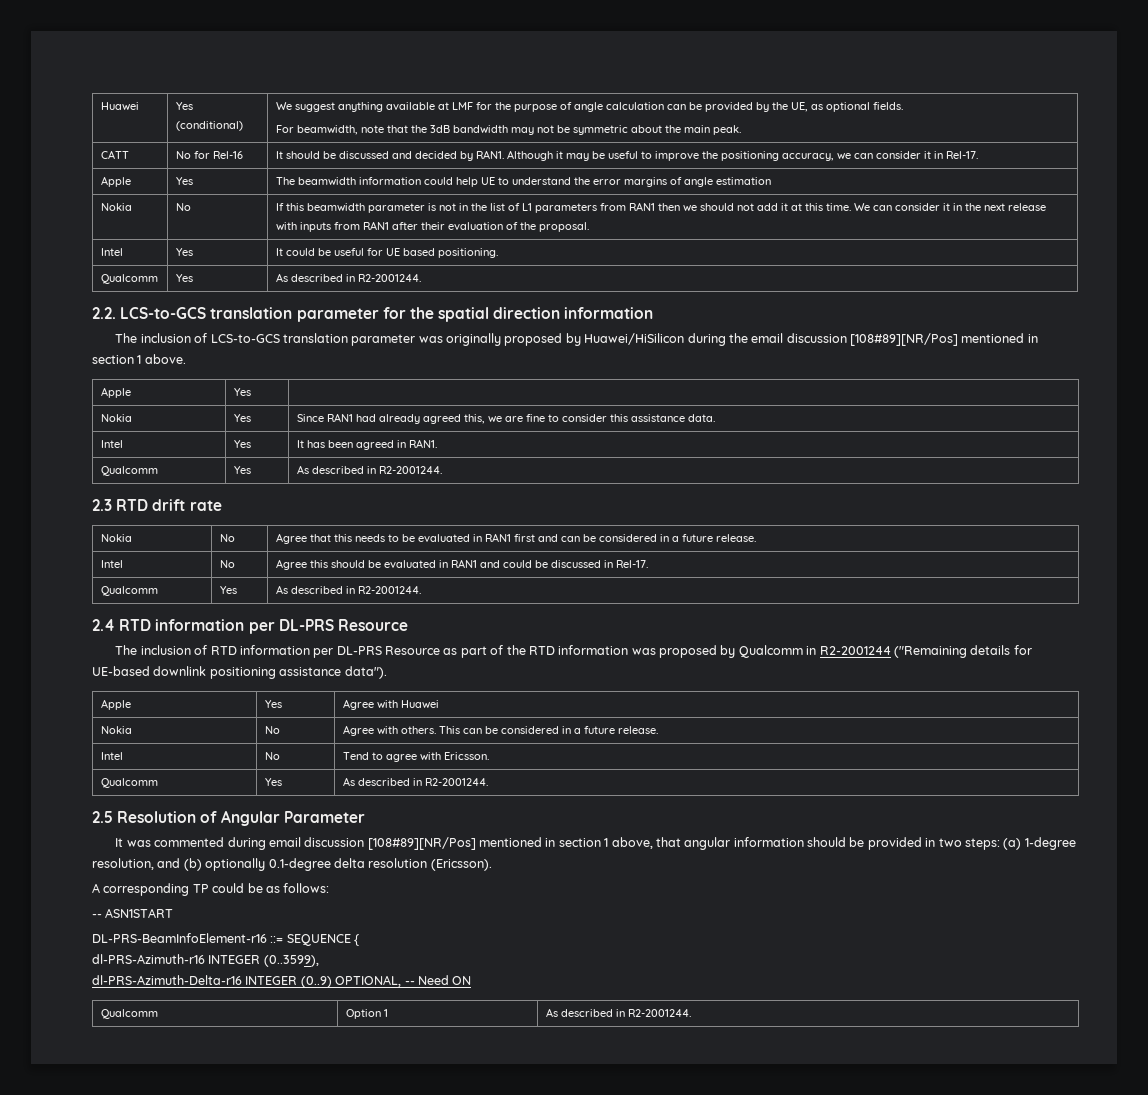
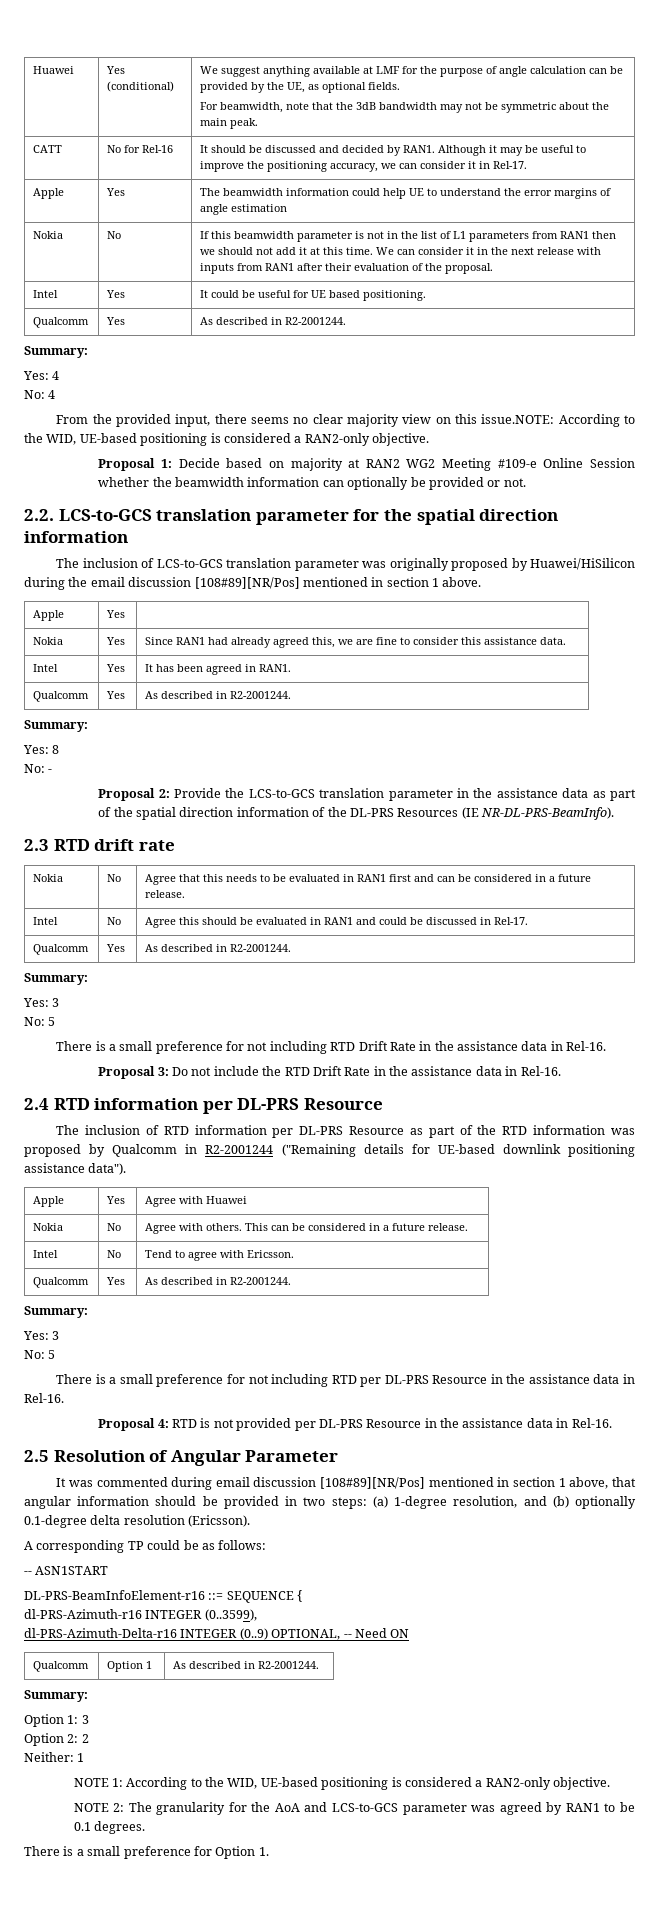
(421, 278) none -> [24,346,88,358] [23,371,60,380] [24,390,56,399] [56,414,635,427] [24,433,429,446] [98,458,635,471] [98,477,526,490] // Summary: // Yes: 4 // No: 4 // From the provided input, there seems no clear majority view on this issue.NOTE: According to the WID, UE-based positioning is considered a RAN2-only objective. // Proposal 1: Decide based on majority at RAN2 WG2 Meeting #109-e Online Session whether the beamwidth information can optionally be provided or not.
(442, 470) none -> [24,720,88,732] [23,745,60,754] [24,764,53,773] [98,788,636,801] [98,807,615,820] // Summary: // Yes: 8 // No: - // Proposal 2: Provide the LCS-to-GCS translation parameter in the assistance data as part of the spatial direction information of the DL-PRS Resources (IE NR-DL-PRS-BeamInfo).
(421, 590) none -> [24,973,88,985] [23,998,60,1007] [24,1017,56,1026] [56,1041,607,1054] [98,1066,561,1079] // Summary: // Yes: 3 // No: 5 // There is a small preference for not including RTD Drift Rate in the assistance data in Rel-16. // Proposal 3: Do not include the RTD Drift Rate in the assistance data in Rel-16.
(488, 782) none -> [24,1306,88,1318] [23,1331,60,1340] [24,1350,56,1359] [56,1374,636,1387] [24,1393,64,1403] [98,1418,612,1431] // Summary: // Yes: 3 // No: 5 // There is a small preference for not including RTD per DL-PRS Resource in the assistance data in Rel-16. // Proposal 4: RTD is not provided per DL-PRS Resource in the assistance data in Rel-16.
(691, 1013) none -> [24,1690,88,1702] [24,1714,89,1727] [24,1733,89,1746] [24,1752,85,1762] [73,1777,611,1790] [73,1802,635,1815] [73,1821,145,1834] [24,1846,269,1859] // Summary: // Option 1: 3 // Option 2: 2 // Neither: 1 // NOTE 1: According to the WID, UE-based positioning is considered a RAN2-only objective. // NOTE 2: The granularity for the AoA and LCS-to-GCS parameter was agreed by RAN1 to be 0.1 degrees. // There is a small preference for Option 1.

